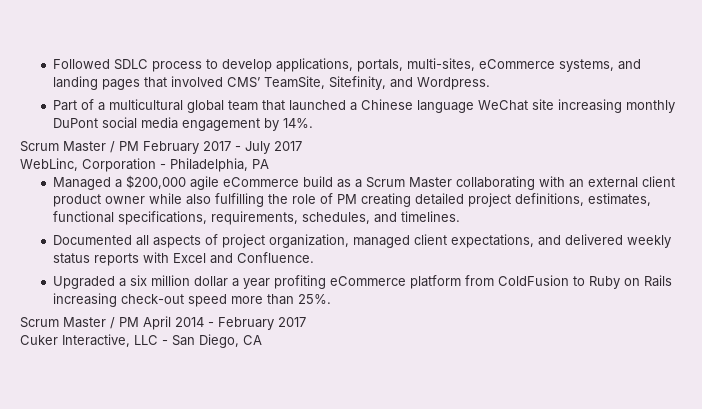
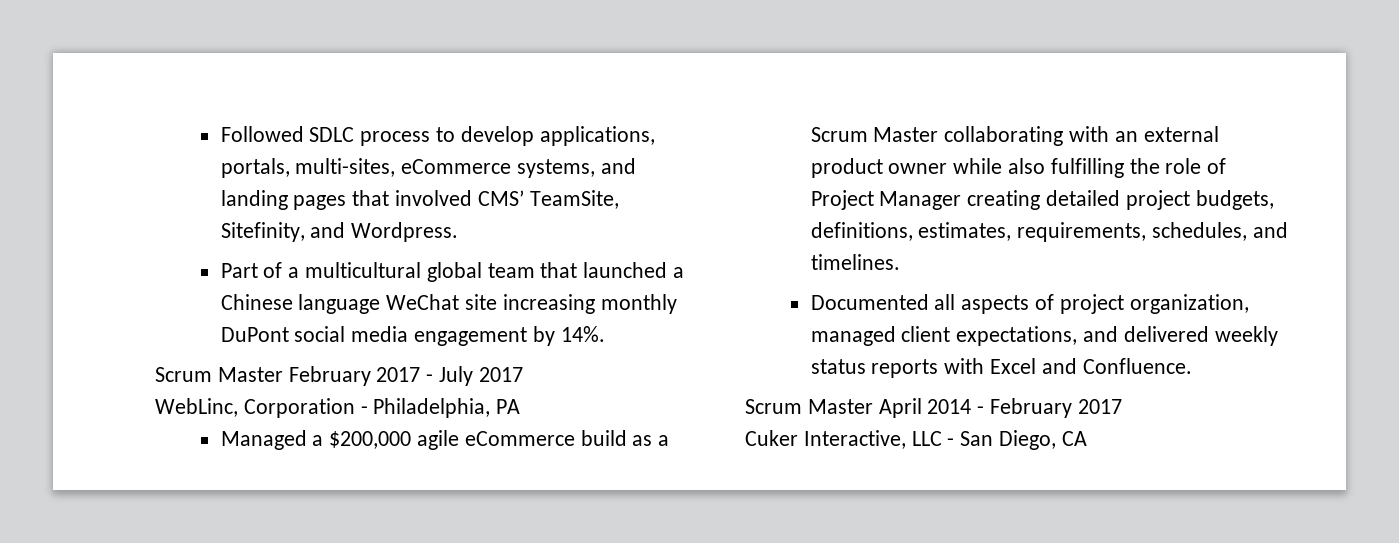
[110,141,139,153] / PM -> (283, 374) none
[642,176,676,187] client -> (1219, 134) none
[337,194,358,204] PM -> [810,190,962,210] Project Manager
(512, 200) none -> [1195,190,1274,210] budgets,
[53,211,208,225] functional specifications, -> (1012, 231) none
[53,275,673,289] [53,293,332,307] [20,317,139,329] // Upgraded a six million dollar a year profiting eCommerce platform from ColdFusion to Ruby on Rails increasing check-out speed more than 25%. // Scrum Master / PM -> [745,399,873,414] // Scrum Master

